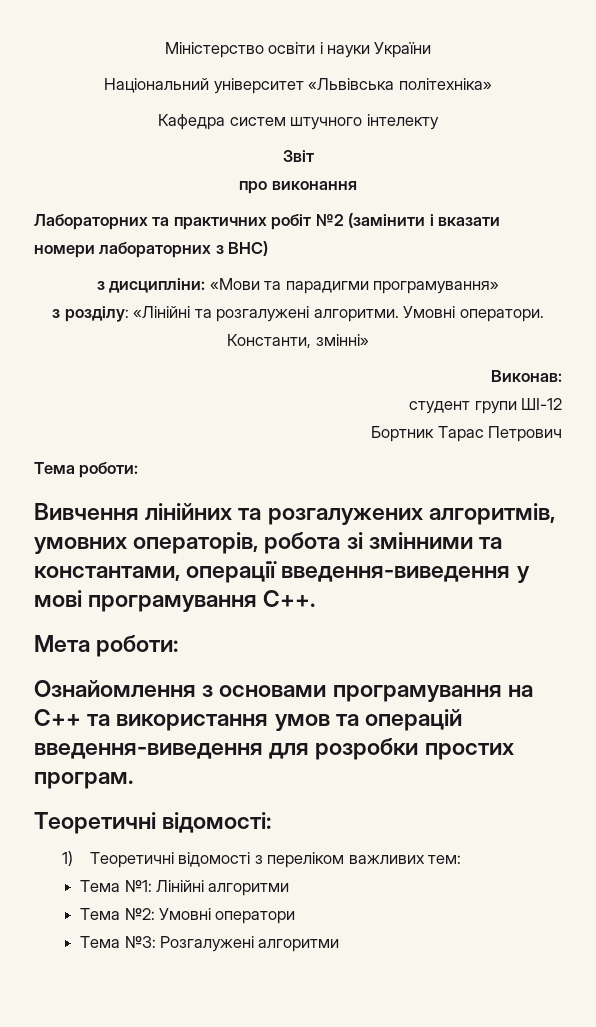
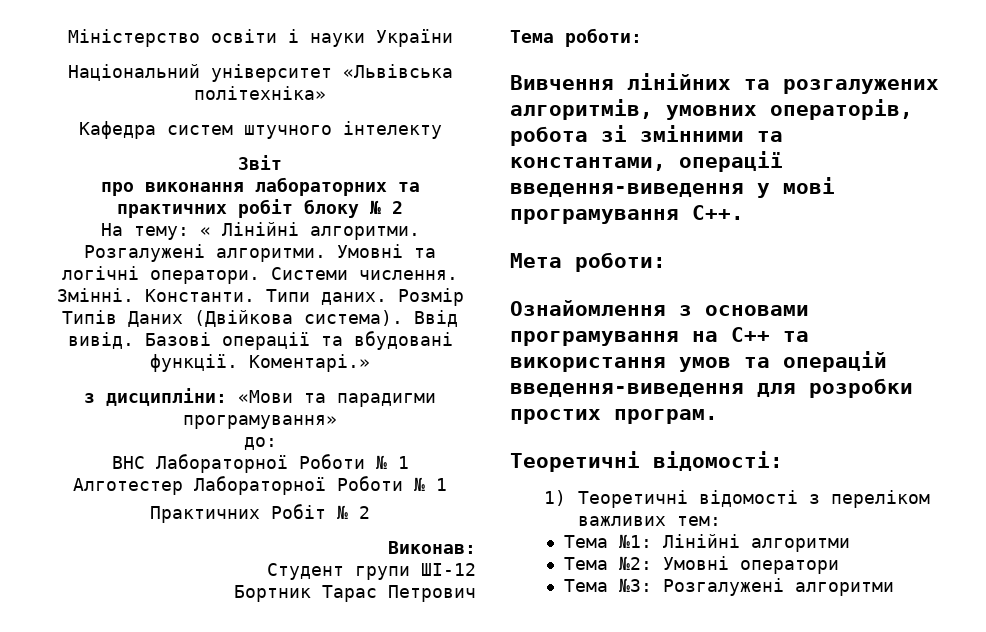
[34,214,148,230] // Лабораторних -> [254,177,387,196] лабораторних
[315,213,501,228] [34,241,269,258] №2 (замінити і вказати номери лабораторних з ВНС) -> [304,199,403,218] [100,222,420,240] [84,244,436,262] [62,266,458,284] [56,288,464,306] [62,310,458,327] [67,331,453,350] [150,354,370,372] блоку № 2 // На тему: « Лінійні алгоритми. Розгалужені алгоритми. Умовні та логічні оператори. Системи числення. Змінні. Константи. Типи даних. Розмір Типів Даних (Двійкова система). Ввід вивід. Базові операції та вбудовані функції. Коментарі.»
[52,306,544,322] [227,334,369,348] з розділу: «Лінійні та розгалужені алгоритми. Умовні оператори. Константи, змінні» -> [243,437,277,450] [111,454,409,473] [73,476,447,495] [150,504,370,523] до: // ВНС Лабораторної Роботи № 1 // Алготестер Лабораторної Роботи № 1 // Практичних Робіт № 2
[409,401,471,414] студент -> [267,563,344,580] Студент

